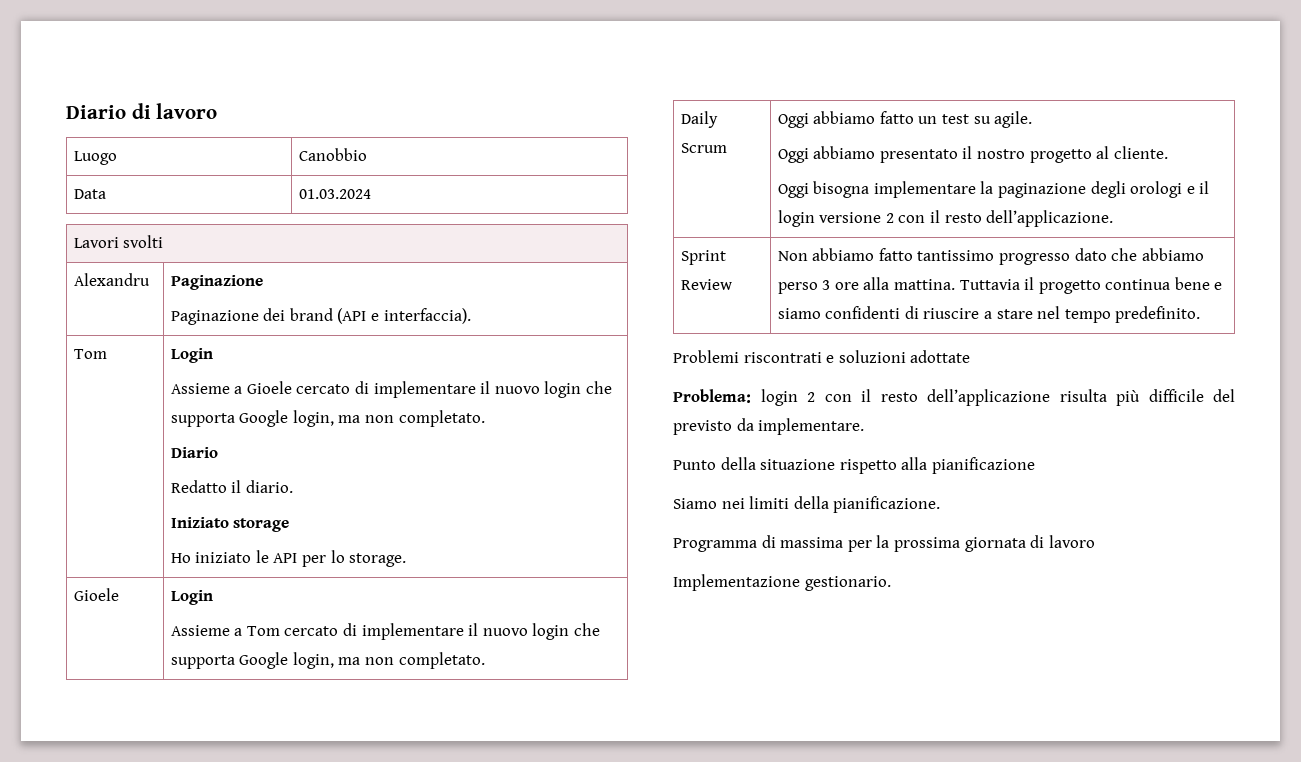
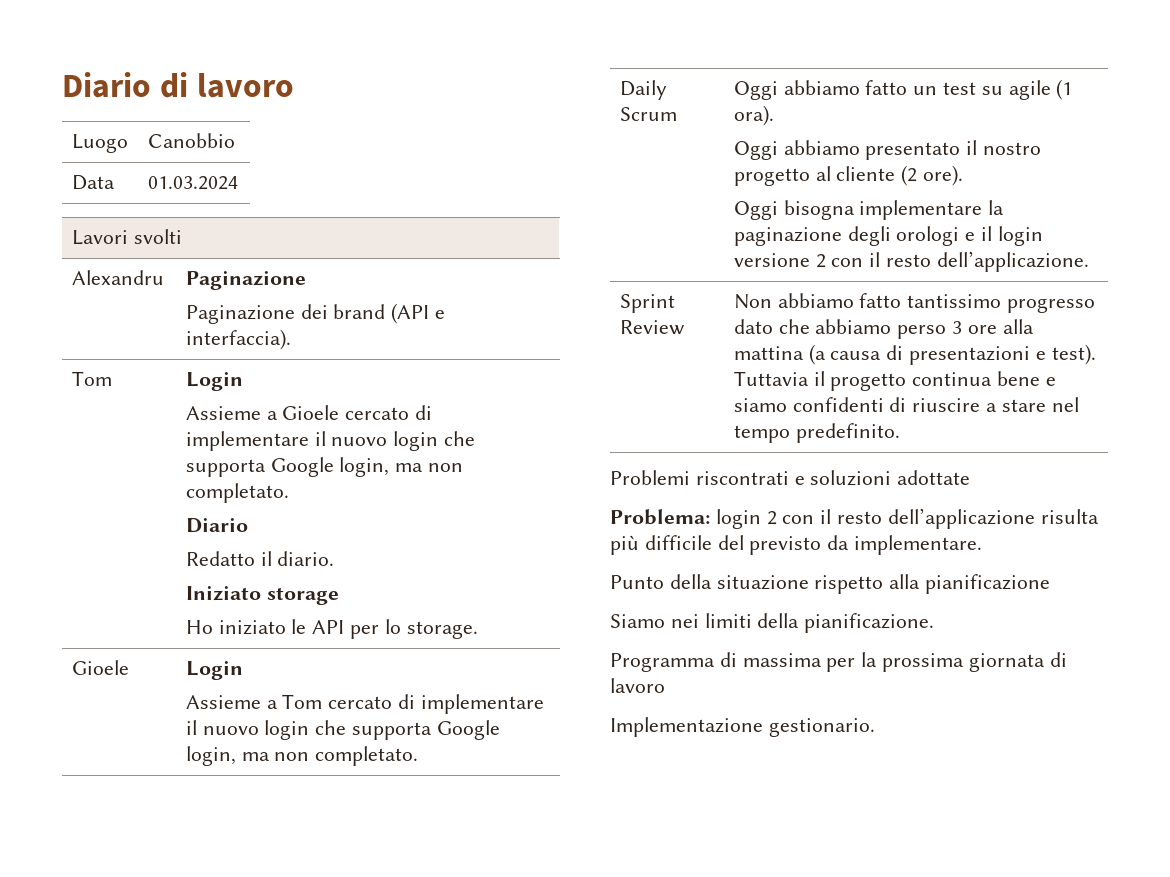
[994,111,1033,128] agile. -> [1008,79,1073,100] [733,105,774,126] agile (1 ora).
[1113,146,1168,159] cliente. -> [836,165,963,186] cliente (2 ore).
[893,279,955,290] mattina. -> [733,344,1096,365] mattina (a causa di presentazioni e test).

